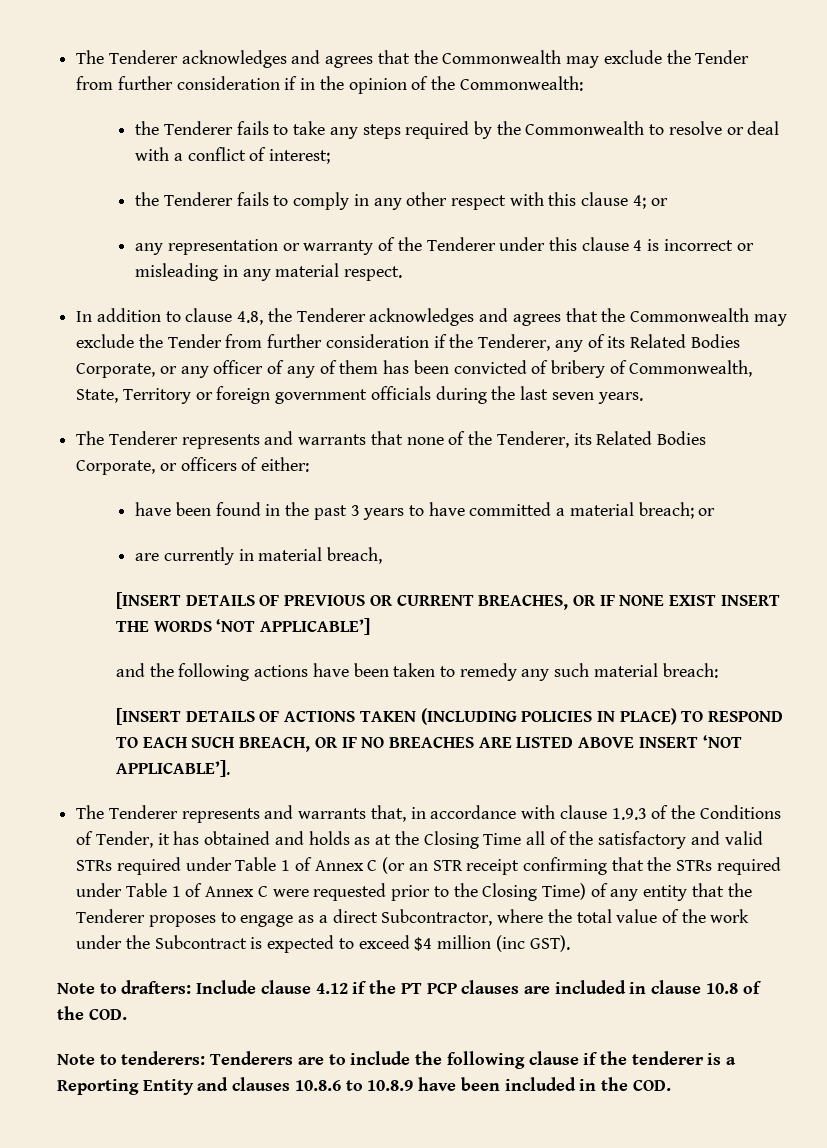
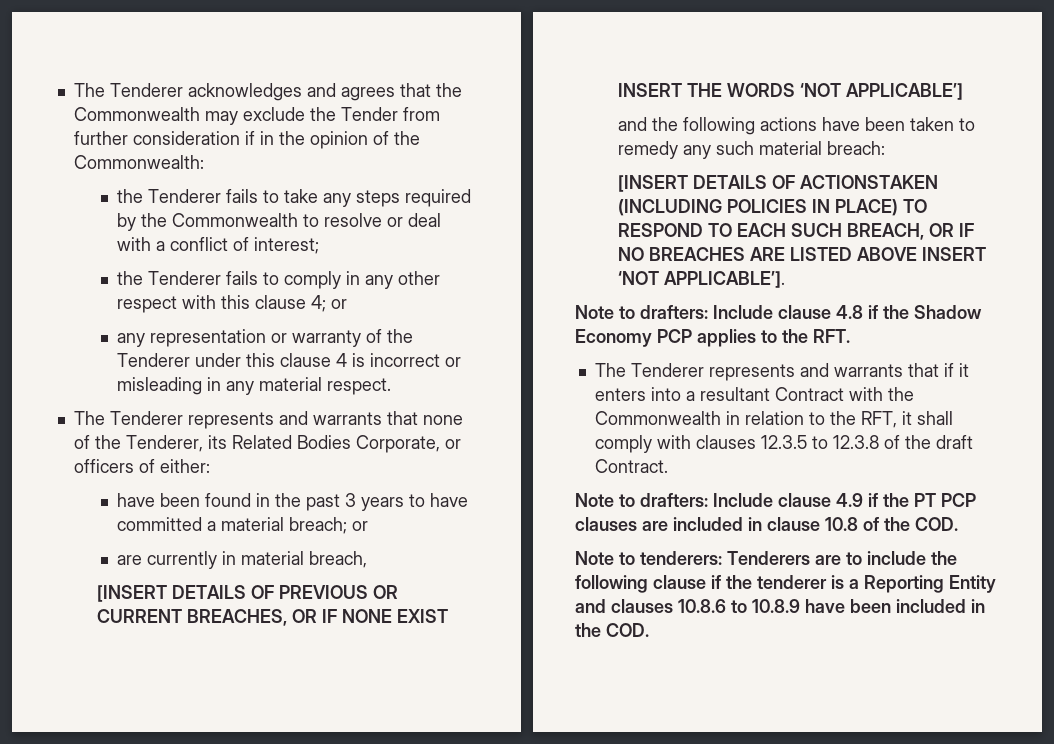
[76,308,787,326] [76,334,740,352] [76,360,753,378] [76,386,643,404] // In addition to clause 4.8, the Tenderer acknowledges and agrees that the Commonwealth may exclude the Tender from further consideration if the Tenderer, any of its Related Bodies Corporate, or any officer of any of them has been convicted of bribery of Commonwealth, State, Territory or foreign government officials during the last seven years. -> (391, 386) none
[284,711,416,722] ACTIONS TAKEN -> [800,175,939,189] ACTIONSTAKEN
[76,805,781,823] [76,831,763,849] [76,857,781,875] [76,883,752,901] [76,909,750,927] [76,935,570,953] [57,980,348,994] // The Tenderer represents and warrants that, in accordance with clause 1.9.3 of the Conditions of Tender, it has obtained and holds as at the Closing Time all of the satisfactory and valid STRs required under Table 1 of Annex C (or an STR receipt confirming that the STRs required under Table 1 of Annex C were requested prior to the Closing Time) of any entity that the Tenderer proposes to engage as a direct Subcontractor, where the total value of the work under the Subcontract is expected to exceed $4 million (inc GST). // Note to drafters: Include clause 4.12 -> [575,305,982,319] [575,329,850,347] [594,363,969,381] [594,387,914,401] [594,411,953,428] [594,435,973,453] [594,459,668,473] [575,493,863,507] // Note to drafters: Include clause 4.8 if the Shadow Economy PCP applies to the RFT. // The Tenderer represents and warrants that if it enters into a resultant Contract with the Commonwealth in relation to the RFT, it shall comply with clauses 12.3.5 to 12.3.8 of the draft Contract. // Note to drafters: Include clause 4.9

